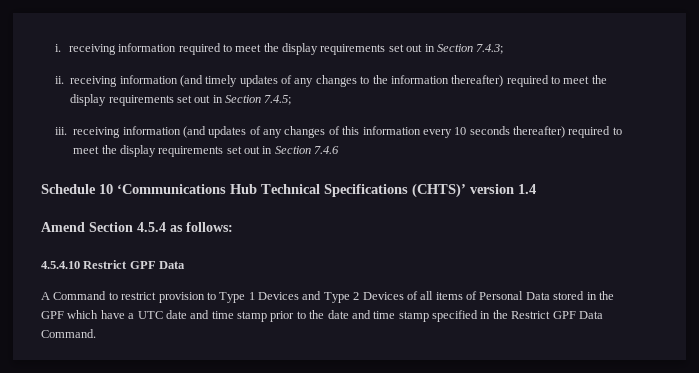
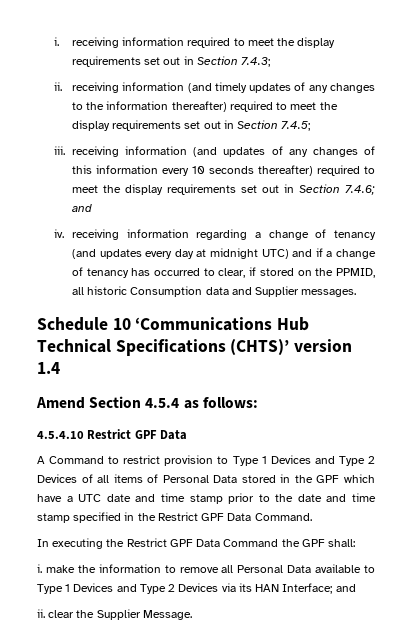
[314,146,340,154] 7.4.6 -> [344,185,375,195] [71,204,92,212] [54,229,376,240] [71,248,376,259] [71,267,375,278] [71,286,357,297] 7.4.6; and // iv. receiving information regarding a change of tenancy (and updates every day at midnight UTC) and if a change of tenancy has occurred to clear, if stored on the PPMID, all historic Consumption data and Supplier messages.
(96, 333) none -> [37,538,356,549] [37,564,375,573] [37,583,356,594] [37,609,192,620] // In executing the Restrict GPF Data Command the GPF shall: // i. make the information to remove all Personal Data available to Type 1 Devices and Type 2 Devices via its HAN Interface; and // ii. clear the Supplier Message.

